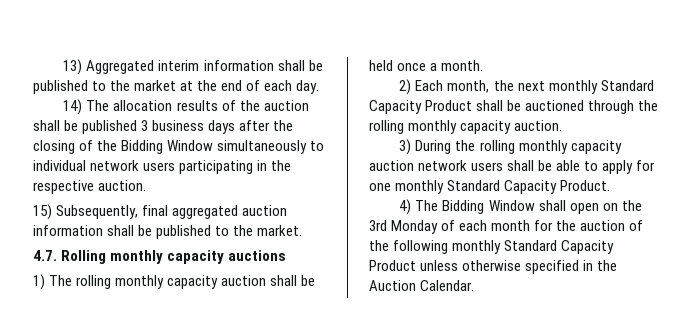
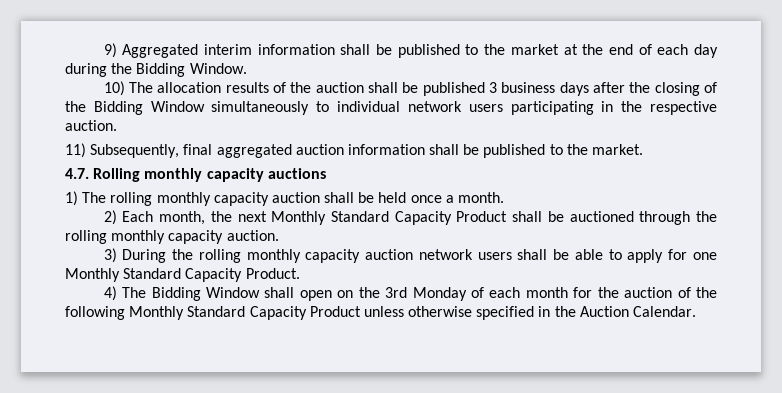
[63,59,83,75] 13) -> [103,43,117,58] 9)
[296,80,320,94] [63,99,83,115] day. // 14) -> [693,44,718,58] [65,63,247,77] [103,81,125,96] day during the Bidding Window. // 10)
[33,204,52,220] 15) -> [65,143,86,158] 11)
[548,80,598,94] monthly -> [271,211,327,225] Monthly
[395,180,445,194] monthly -> [65,268,120,282] Monthly
[452,240,502,254] monthly -> [129,306,185,320] Monthly

